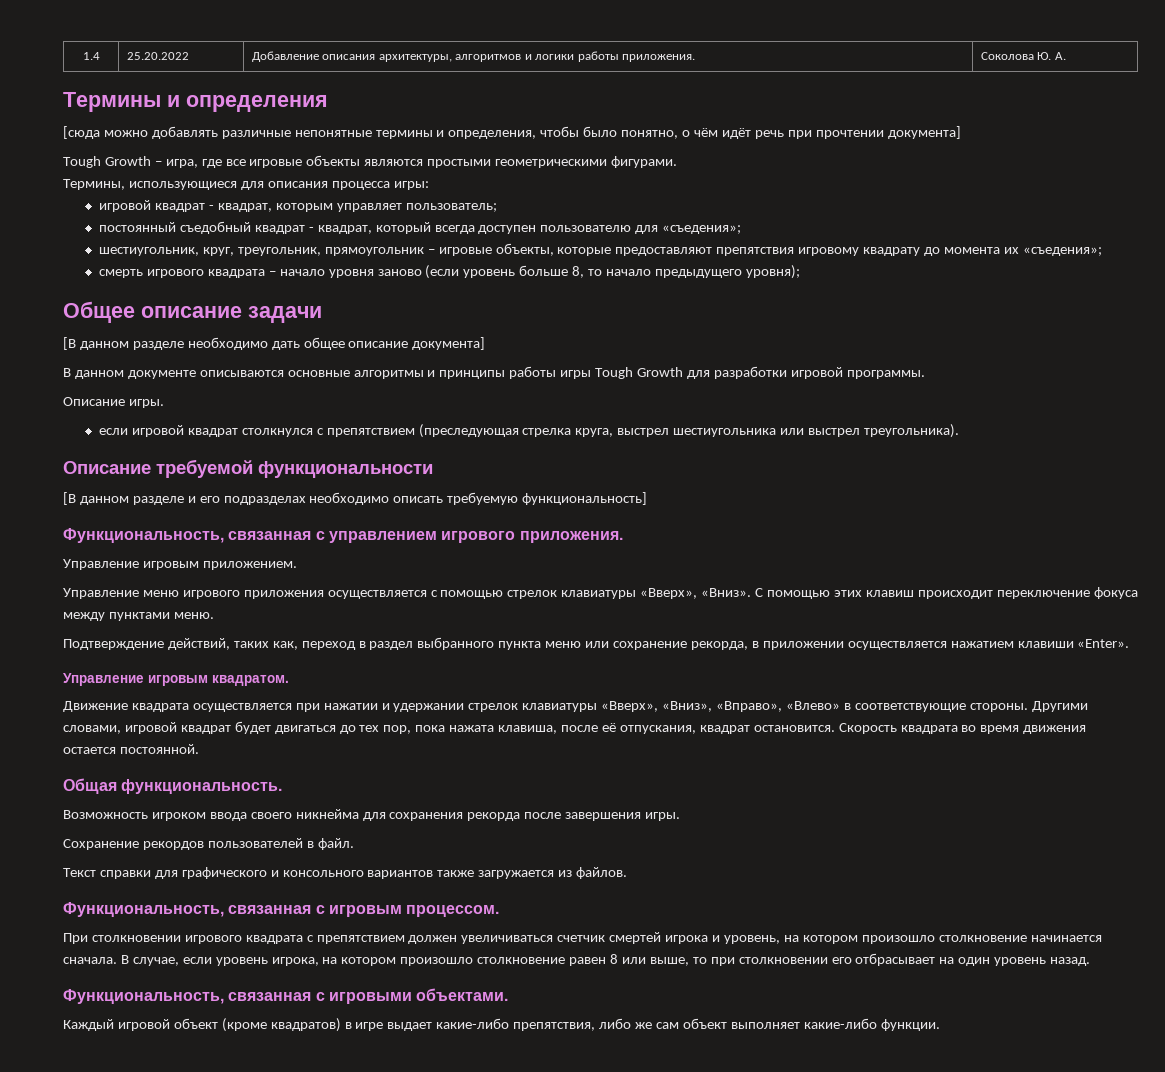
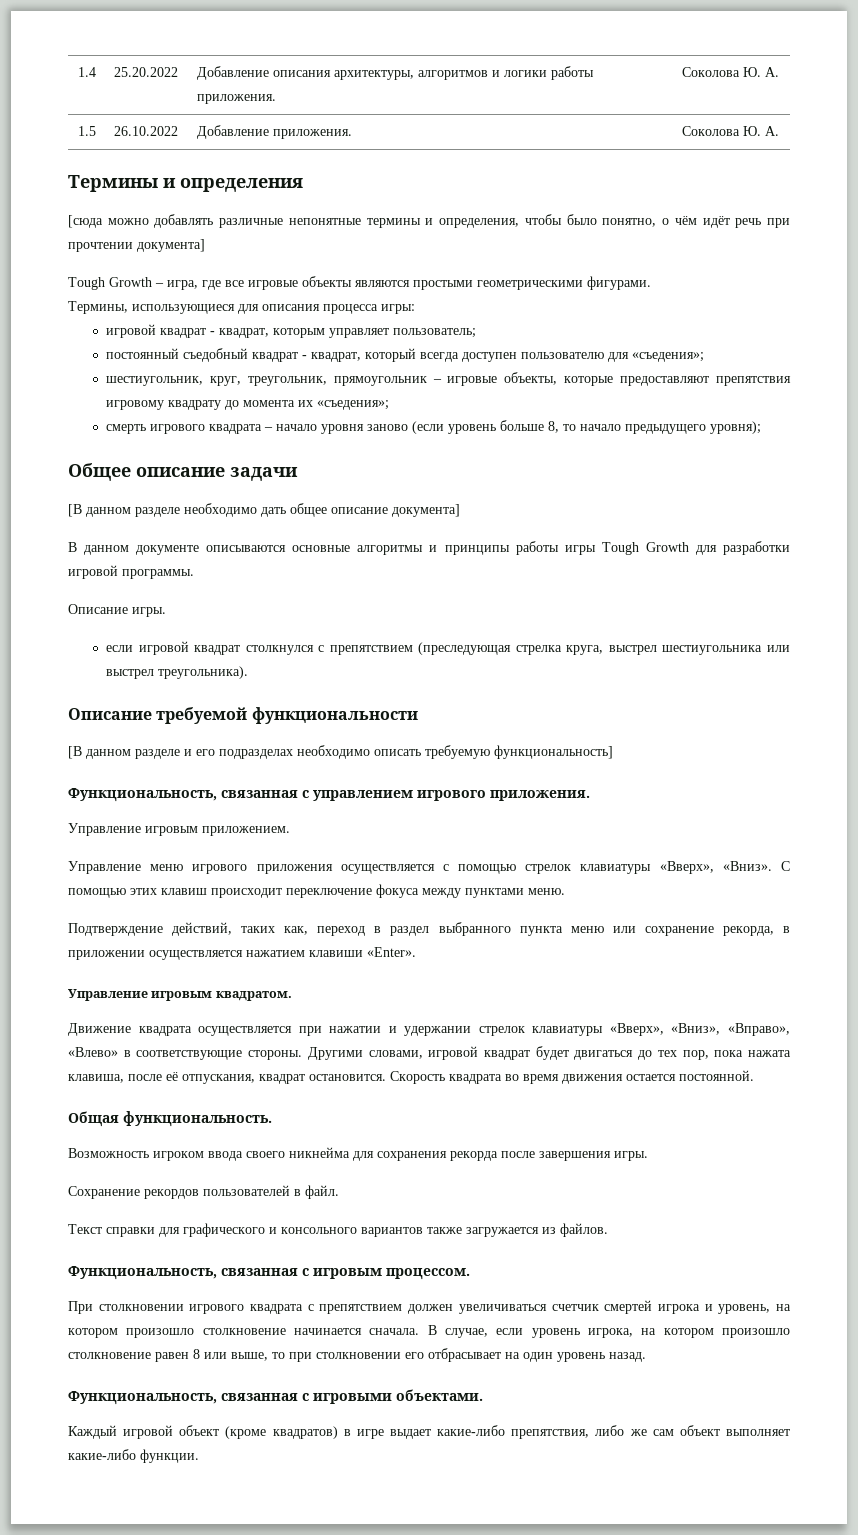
(1066, 56) none -> [78,126,96,136] [114,126,179,136] [197,125,353,139] [682,126,780,136] // 1.5 | 26.10.2022 | Добавление приложения. | Соколова Ю. А.

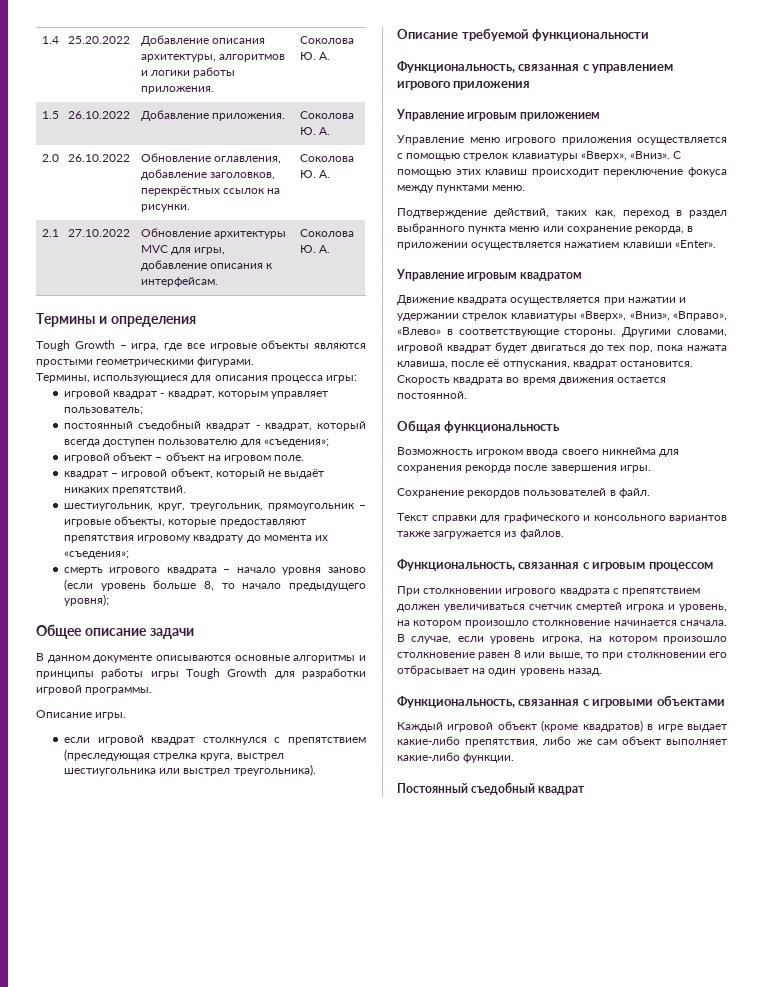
[68,175,303,192] [68,214,791,228] [68,239,205,252] // Термины и определения // [сюда можно добавлять различные непонятные термины и определения, чтобы было понятно, о чём идёт речь при прочтении документа] -> [41,154,59,162] [67,154,130,162] [140,153,282,164] [140,169,276,180] [140,186,281,196] [140,204,190,212] [299,154,354,162] [299,170,331,178] [41,229,59,237] [67,229,130,237] [140,228,287,239] [140,245,226,255] [140,260,274,271] [140,277,218,287] [299,229,354,237] [299,245,331,253] [36,313,196,327] // 2.0 | 26.10.2022 | Обновление оглавления, добавление заголовков, перекрёстных ссылок на рисунки. | Соколова Ю. А. // 2.1 | 27.10.2022 | Обновление архитектуры MVC для игры, добавление описания к интерфейсам. | Соколова Ю. А. // Термины и определения
(705, 357) none -> [63,452,305,463] [63,468,325,479] [63,485,187,495] // игровой объект – объект на игровом поле. // квадрат – игровой объект, который не выдаёт никаких препятствий.
[68,503,460,517] // [В данном разделе необходимо дать общее описание документа] -> (194, 633) none
[68,745,613,759] // [В данном разделе и его подразделах необходимо описать требуемую функциональность] -> (650, 35) none
[490,790,590,801] [68,823,290,836] приложения. // Управление игровым приложением. -> [453,81,531,90] [396,109,601,121] приложения // Управление игровым приложением
[215,991,292,1001] квадратом. -> [520,272,583,281] квадратом
[123,1111,272,1127] функциональность. -> [444,421,561,433] функциональность
[386,1268,470,1280] процессом. -> [648,562,713,571] процессом
[396,1389,483,1401] объектами. -> [656,695,725,706] объектами
(199, 1456) none -> [397,782,586,795] // Постоянный съедобный квадрат

